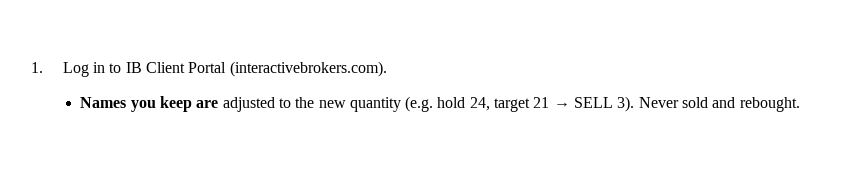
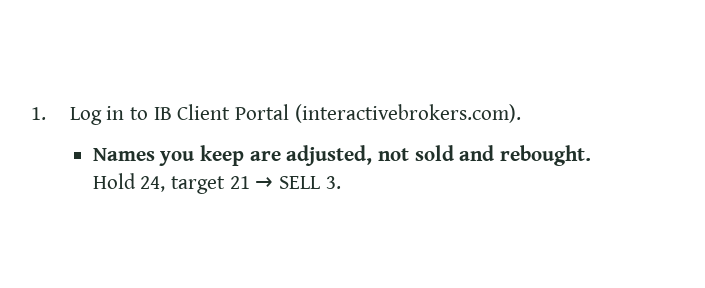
[222,96,466,112] adjusted to the new quantity (e.g. hold -> [286,145,592,166] [92,173,136,189] adjusted, not sold and rebought. Hold
[617,96,800,112] 3). Never sold and rebought. -> [325,176,341,189] 3.

